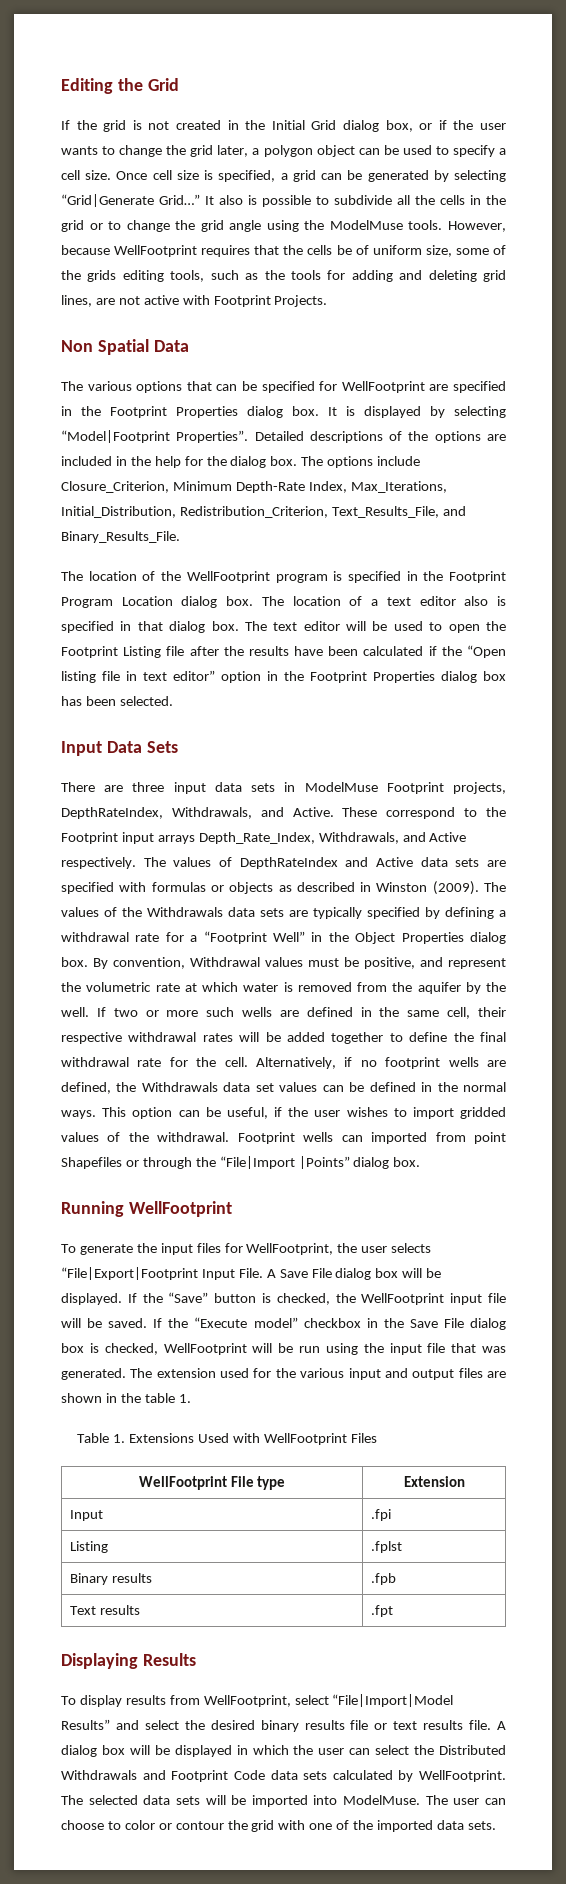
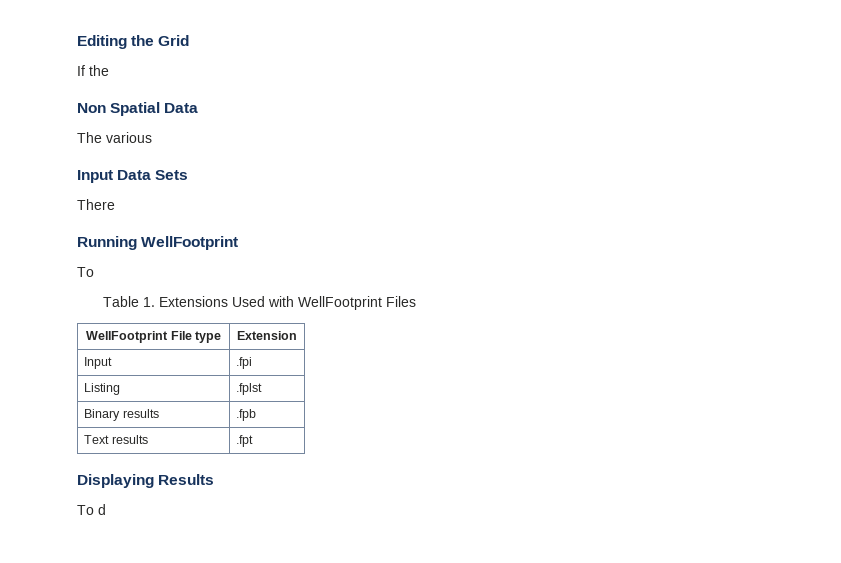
[103,120,507,132] [61,145,506,157] [61,170,506,182] [61,194,506,207] [61,220,506,232] [61,245,506,257] [61,270,507,282] [61,295,328,307] grid is not created in the Initial Grid dialog box, or if the user wants to change the grid later, a polygon object can be used to specify a cell size. Once cell size is specified, a grid can be generated by selecting “Grid|Generate Grid…” It also is possible to subdivide all the cells in the grid or to change the grid angle using the ModelMuse tools. However, because WellFootprint requires that the cells be of uniform size, some of the grids editing tools, such as the tools for adding and deleting grid lines, are not active with Footprint Projects. -> (109, 70) none
[136,381,507,393] [61,406,506,418] [61,430,506,443] [61,456,421,468] [61,481,447,493] [61,506,466,518] [61,531,180,543] [61,571,506,583] [61,596,507,608] [61,621,506,633] [61,645,507,658] [61,670,506,683] [61,696,173,706] [61,741,178,756] [61,782,506,794] [61,807,506,819] [61,832,467,844] [61,857,507,869] [61,881,507,895] [61,907,506,919] [61,931,506,944] [61,957,506,969] [61,982,506,994] [61,1007,507,1019] [61,1032,506,1044] [61,1057,506,1069] [61,1082,506,1094] [61,1107,506,1119] [61,1132,507,1144] [61,1156,421,1169] [61,1201,232,1217] [61,1243,432,1255] [61,1267,442,1280] [61,1292,507,1305] [61,1317,506,1330] [61,1343,506,1355] [61,1368,507,1380] [61,1393,191,1403] options that can be specified for WellFootprint are specified in the Footprint Properties dialog box. It is displayed by selecting “Model|Footprint Properties”. Detailed descriptions of the options are included in the help for the dialog box. The options include Closure_Criterion, Minimum Depth-Rate Index, Max_Iterations, Initial_Distribution, Redistribution_Criterion, Text_Results_File, and Binary_Results_File. // The location of the WellFootprint program is specified in the Footprint Program Location dialog box. The location of a text editor also is specified in that dialog box. The text editor will be used to open the Footprint Listing file after the results have been calculated if the “Open listing file in text editor” option in the Footprint Properties dialog box has been selected. // Input Data Sets // There are three input data sets in ModelMuse Footprint projects, DepthRateIndex, Withdrawals, and Active. These correspond to the Footprint input arrays Depth_Rate_Index, Withdrawals, and Active respectively. The values of DepthRateIndex and Active data sets are specified with formulas or objects as described in Winston (2009). The values of the Withdrawals data sets are typically specified by defining a withdrawal rate for a “Footprint Well” in the Object Properties dialog box. By convention, Withdrawal values must be positive, and represent the volumetric rate at which water is removed from the aquifer by the well. If two or more such wells are defined in the same cell, their respective withdrawal rates will be added together to define the final withdrawal rate for the cell. Alternatively, if no footprint wells are defined, the Withdrawals data set values can be defined in the normal ways. This option can be useful, if the user wishes to import gridded values of the withdrawal. Footprint wells can imported from point Shapefiles or through the “File|Import |Points” dialog box. // Running WellFootprint // To generate the input files for WellFootprint, the user selects “File|Export|Footprint Input File. A Save File dialog box will be displayed. If the “Save” button is checked, the WellFootprint input file will be saved. If the “Execute model” checkbox in the Save File dialog box is checked, WellFootprint will be run using the input file that was generated. The extension used for the various input and output files are shown in the table 1. -> [77,170,189,183] [77,199,115,210] [77,236,239,250] [77,267,94,277] // Input Data Sets // There // Running WellFootprint // To
[79,1694,454,1707] [61,1719,507,1732] [61,1745,507,1757] [61,1770,506,1782] [61,1795,506,1807] [61,1820,496,1832] display results from WellFootprint, select “File|Import|Model Results” and select the desired binary results file or text results file. A dialog box will be displayed in which the user can select the Distributed Withdrawals and Footprint Code data sets calculated by WellFootprint. The selected data sets will be imported into ModelMuse. The user can choose to color or contour the grid with one of the imported data sets. -> [98,504,106,515] d

